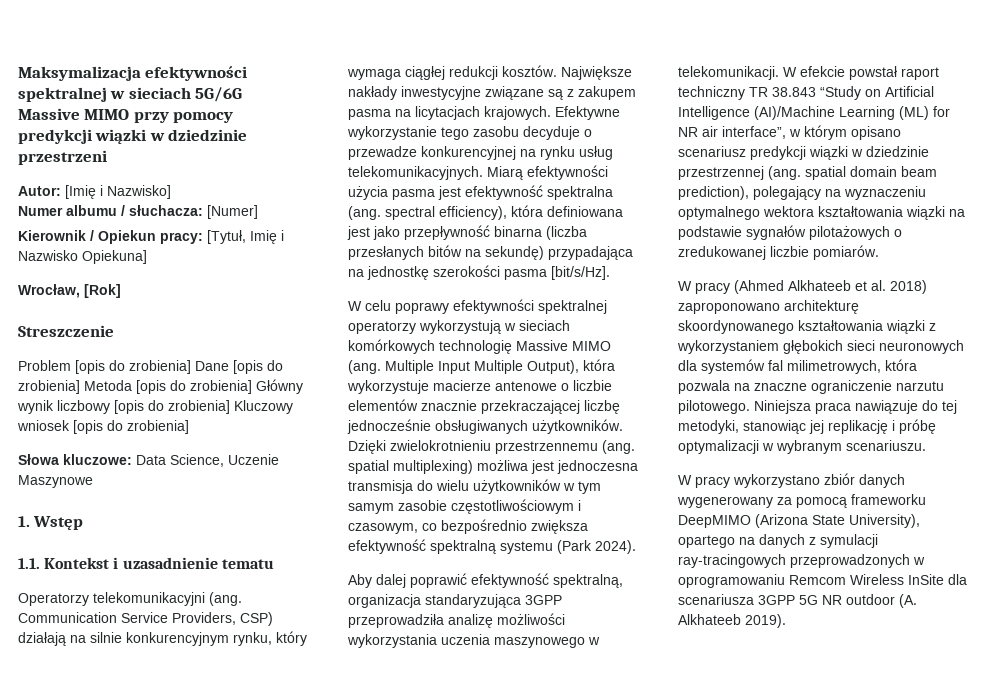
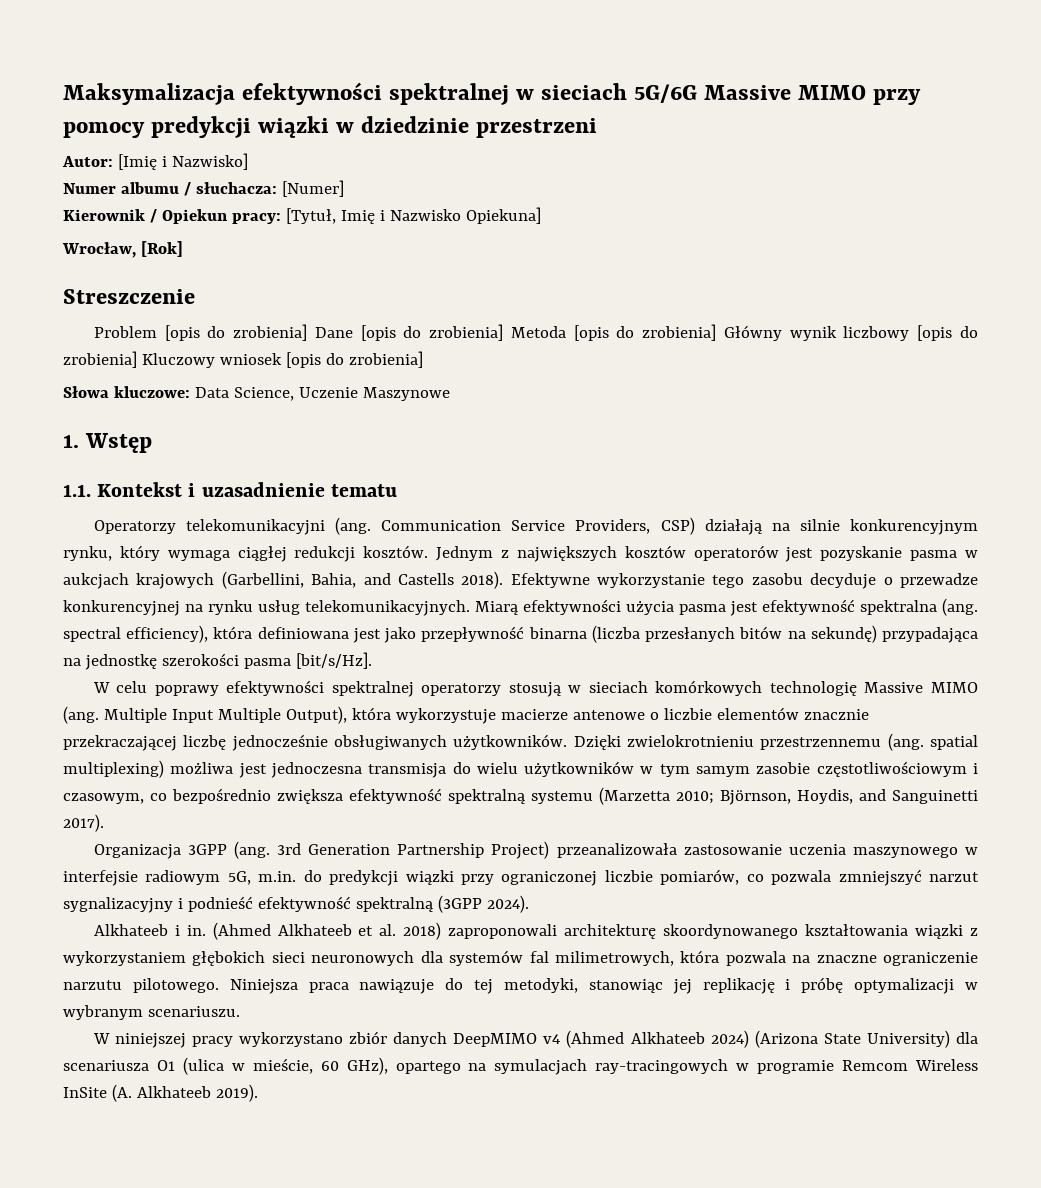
[561,66,632,80] [348,86,636,100] [348,106,551,120] Największe nakłady inwestycyjne związane są z zakupem pasma na licytacjach krajowych. -> [436,545,979,562] [63,571,504,589] Jednym z największych kosztów operatorów jest pozyskanie pasma w aukcjach krajowych (Garbellini, Bahia, and Castells 2018).
[419,320,501,334] wykorzystują -> [508,682,561,697] stosują
[557,540,636,554] [348,573,623,588] [348,594,562,608] [348,613,565,628] [347,634,600,648] [678,66,939,80] [678,86,934,100] [678,106,950,120] [678,125,901,140] [678,146,929,160] [678,166,937,180] [678,186,926,200] [678,206,965,220] [678,225,902,240] [678,245,879,260] [678,281,730,294] (Park 2024). // Aby dalej poprawić efektywność spektralną, organizacja standaryzująca 3GPP przeprowadziła analizę możliwości wykorzystania uczenia maszynowego w telekomunikacji. W efekcie powstał raport techniczny TR 38.843 “Study on Artificial Intelligence (AI)/Machine Learning (ML) for NR air interface”, w którym opisano scenariusz predykcji wiązki w dziedzinie przestrzennej (ang. spatial domain beam prediction), polegający na wyznaczeniu optymalnego wektora kształtowania wiązki na podstawie sygnałów pilotażowych o zredukowanej liczbie pomiarów. // W pracy -> [599,787,978,805] [63,814,104,832] [93,841,978,859] [63,869,980,886] [63,895,529,913] [93,924,206,936] (Marzetta 2010; Björnson, Hoydis, and Sanguinetti 2017). // Organizacja 3GPP (ang. 3rd Generation Partnership Project) przeanalizowała zastosowanie uczenia maszynowego w interfejsie radiowym 5G, m.in. do predykcji wiązki przy ograniczonej liczbie pomiarów, co pozwala zmniejszyć narzut sygnalizacyjny i podnieść efektywność spektralną (3GPP 2024). // Alkhateeb i in.
[678,302,780,314] zaproponowano -> [448,924,558,939] zaproponowali
(692, 480) none -> [114,1033,186,1048] niniejszej
[677,494,926,508] [678,514,920,528] [678,534,878,548] [678,554,925,568] [678,574,967,588] [678,594,895,605] wygenerowany za pomocą frameworku DeepMIMO (Arizona State University), opartego na danych z symulacji ray-tracingowych przeprowadzonych w oprogramowaniu Remcom Wireless InSite dla scenariusza 3GPP 5G NR outdoor -> [453,1030,978,1048] [63,1057,979,1075] [63,1087,107,1098] DeepMIMO v4 (Ahmed Alkhateeb 2024) (Arizona State University) dla scenariusza O1 (ulica w mieście, 60 GHz), opartego na symulacjach ray-tracingowych w programie Remcom Wireless InSite

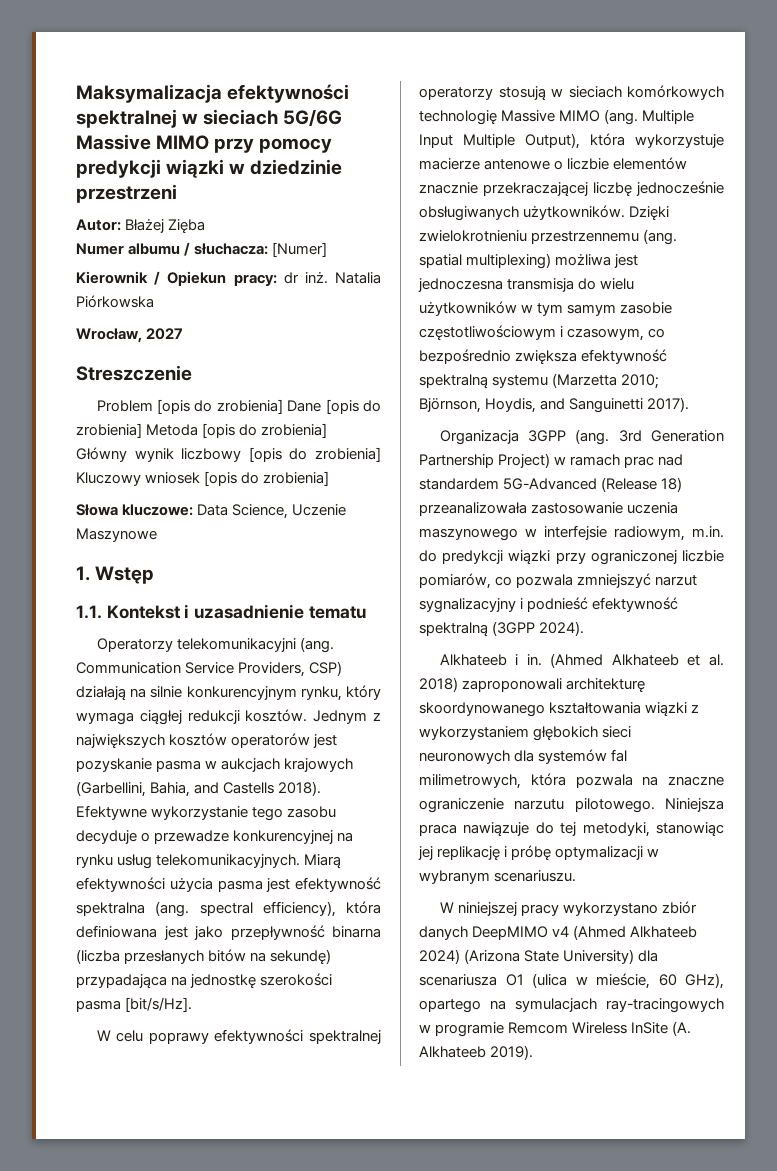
[117,153,248,170] [Imię i Nazwisko] -> [125,219,206,234] Błażej Zięba
[285,207,541,224] [Tytuł, Imię i Nazwisko Opiekuna] -> [283,272,381,284] [76,295,154,308] dr inż. Natalia Piórkowska
[140,241,183,257] [Rok] -> [146,328,184,340] 2027
(550, 850) none -> [554,454,684,468] [419,477,683,492] w ramach prac nad standardem 5G-Advanced (Release 18)
[145,870,251,885] radiowym 5G, -> [614,526,685,541] radiowym,

